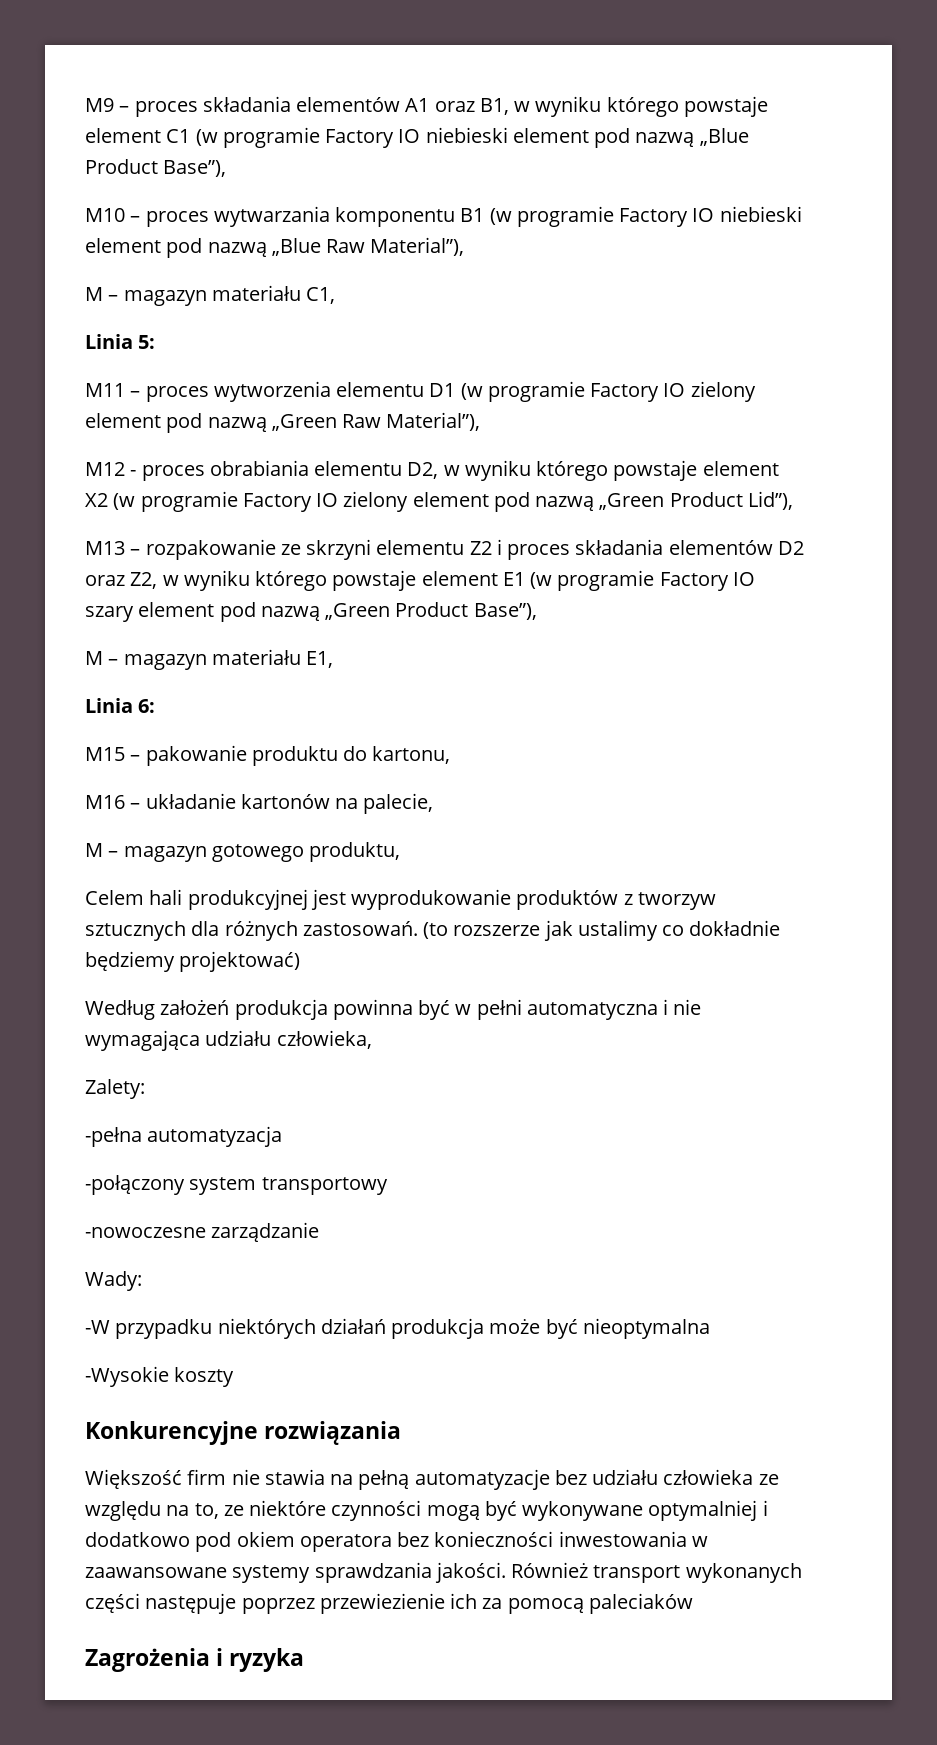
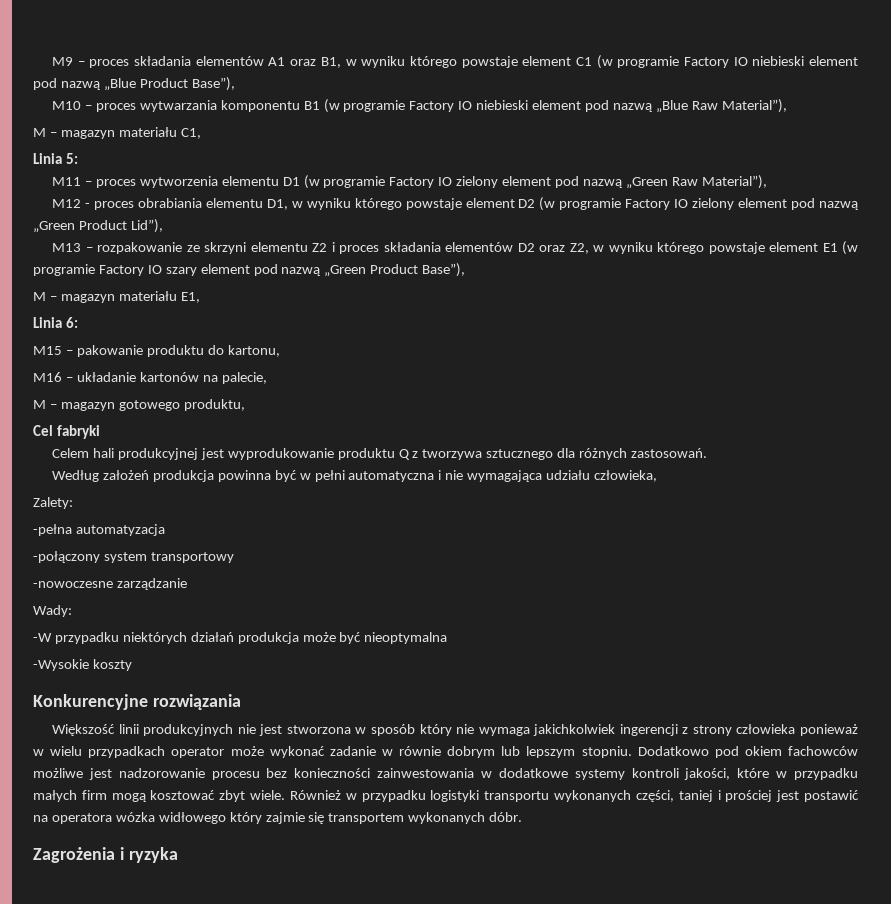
[407,460,779,481] [85,493,108,507] D2, w wyniku którego powstaje element X2 -> [266,198,536,210] D1, w wyniku którego powstaje element D2
(401, 852) none -> [33,425,100,439] // Cel fabryki
[516,890,716,910] [85,920,781,941] [85,951,301,972] produktów z tworzyw sztucznych dla różnych zastosowań. (to rozszerze jak ustalimy co dokładnie będziemy projektować) -> [337,448,708,460] produktu Q z tworzywa sztucznego dla różnych zastosowań.
[187,1469,779,1490] [85,1500,768,1521] [85,1531,708,1552] [85,1562,802,1583] [85,1593,693,1614] firm nie stawia na pełną automatyzacje bez udziału człowieka ze względu na to, ze niektóre czynności mogą być wykonywane optymalniej i dodatkowo pod okiem operatora bez konieczności inwestowania w zaawansowane systemy sprawdzania jakości. Również transport wykonanych części następuje poprzez przewiezienie ich za pomocą paleciaków -> [118,724,858,736] [33,746,858,758] [33,768,859,780] [33,790,860,802] [33,812,523,824] linii produkcyjnych nie jest stworzona w sposób który nie wymaga jakichkolwiek ingerencji z strony człowieka ponieważ w wielu przypadkach operator może wykonać zadanie w równie dobrym lub lepszym stopniu. Dodatkowo pod okiem fachowców możliwe jest nadzorowanie procesu bez konieczności zainwestowania w dodatkowe systemy kontroli jakości, które w przypadku małych firm mogą kosztować zbyt wiele. Również w przypadku logistyki transportu wykonanych części, taniej i prościej jest postawić na operatora wózka widłowego który zajmie się transportem wykonanych dóbr.

